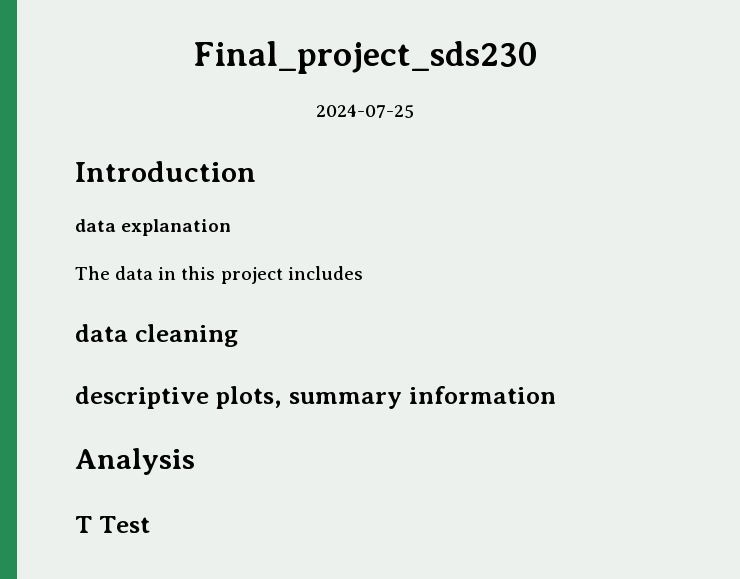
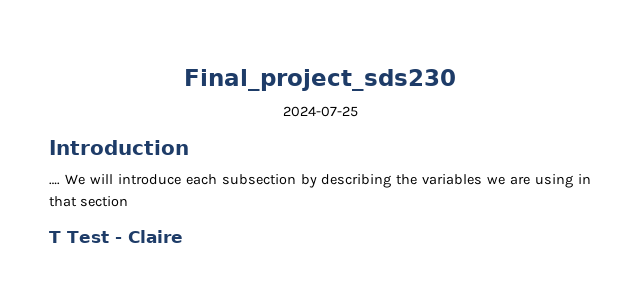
[75,219,232,236] [75,266,363,284] [75,324,238,347] [75,386,556,409] [75,448,195,475] data explanation // The data in this project includes // data cleaning // descriptive plots, summary information // Analysis -> [49,174,591,188] [49,196,128,207] …. We will introduce each subsection by describing the variables we are using in that section
(150, 524) none -> [114,230,183,243] - Claire

